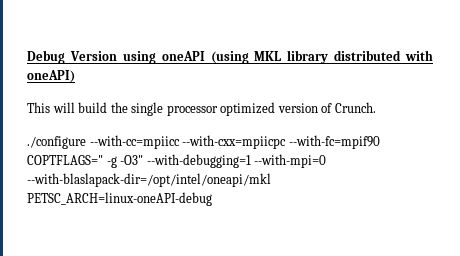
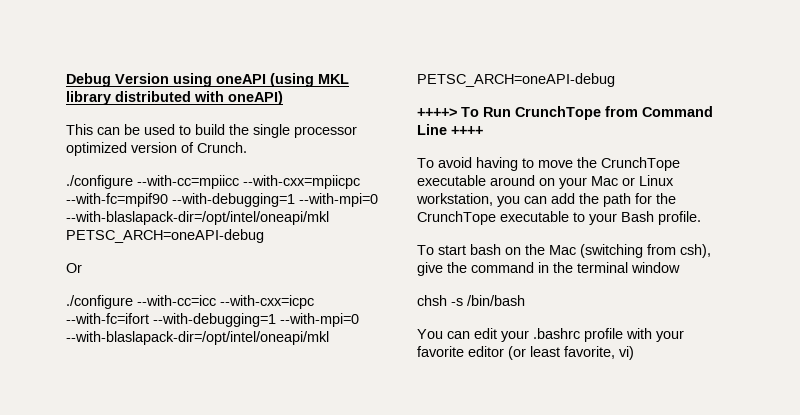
[52,102,75,113] will -> [97,124,191,135] can be used to
[27,154,327,168] [27,173,271,187] [27,192,212,206] COPTFLAGS=" -g -O3" --with-debugging=1 --with-mpi=0 --with-blaslapack-dir=/opt/intel/oneapi/mkl PETSC_ARCH=linux-oneAPI-debug -> [172,193,378,207] [66,211,329,225] [66,229,264,243] [66,263,82,273] [66,295,314,309] [66,313,359,327] [66,331,329,345] [417,73,615,87] [417,106,713,120] [417,124,483,135] [417,157,680,171] [417,175,674,189] [416,193,676,207] [417,211,701,225] [417,244,711,258] [417,262,680,276] [417,295,525,306] [417,328,684,342] [417,346,634,360] --with-debugging=1 --with-mpi=0 --with-blaslapack-dir=/opt/intel/oneapi/mkl PETSC_ARCH=oneAPI-debug // Or // ./configure --with-cc=icc --with-cxx=icpc --with-fc=ifort --with-debugging=1 --with-mpi=0 --with-blaslapack-dir=/opt/intel/oneapi/mkl PETSC_ARCH=oneAPI-debug // ++++> To Run CrunchTope from Command Line ++++ // To avoid having to move the CrunchTope executable around on your Mac or Linux workstation, you can add the path for the CrunchTope executable to your Bash profile. // To start bash on the Mac (switching from csh), give the command in the terminal window // chsh -s /bin/bash // You can edit your .bashrc profile with your favorite editor (or least favorite, vi)

